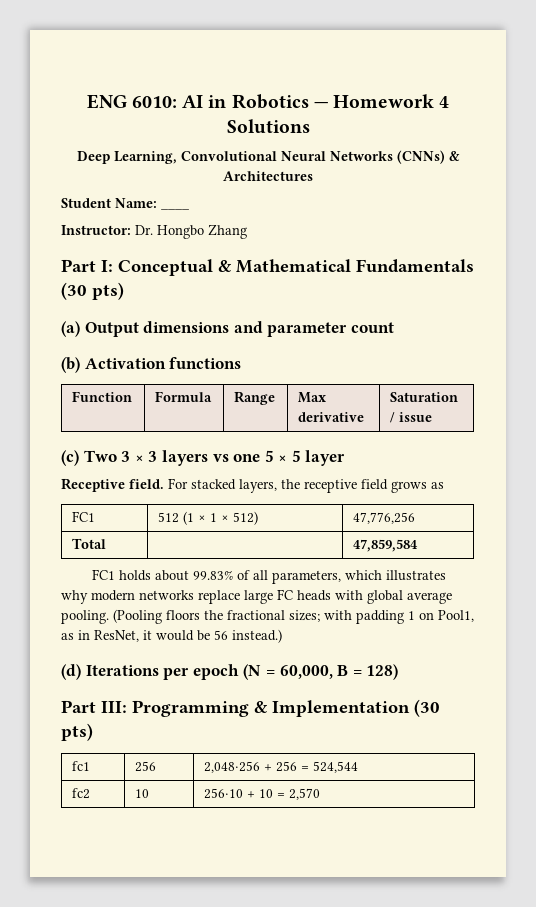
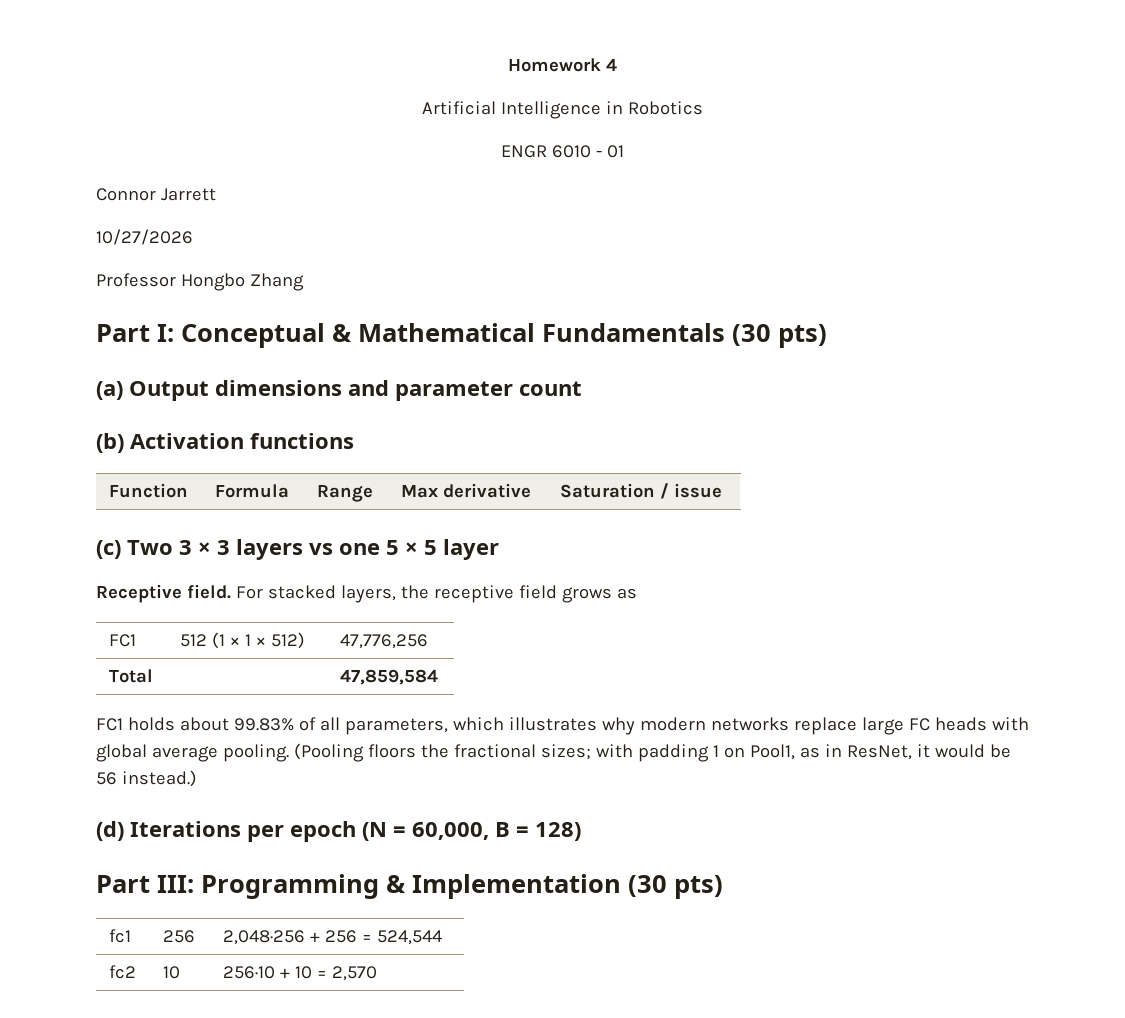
[86,94,450,109] [226,119,310,134] [76,150,460,164] [223,171,313,181] [61,198,157,208] [161,208,190,210] [61,225,153,235] ENG 6010: AI in Robotics — Homework 4 Solutions // Deep Learning, Convolutional Neural Networks (CNNs) & Architectures // Student Name: ____ // Instructor: Dr. -> [508,58,617,72] [422,101,703,119] [501,145,624,158] [96,188,216,201] [96,229,193,245] [96,273,176,287] Homework 4 // Artificial Intelligence in Robotics // ENGR 6010 - 01 // Connor Jarrett // 10/27/2026 // Professor

